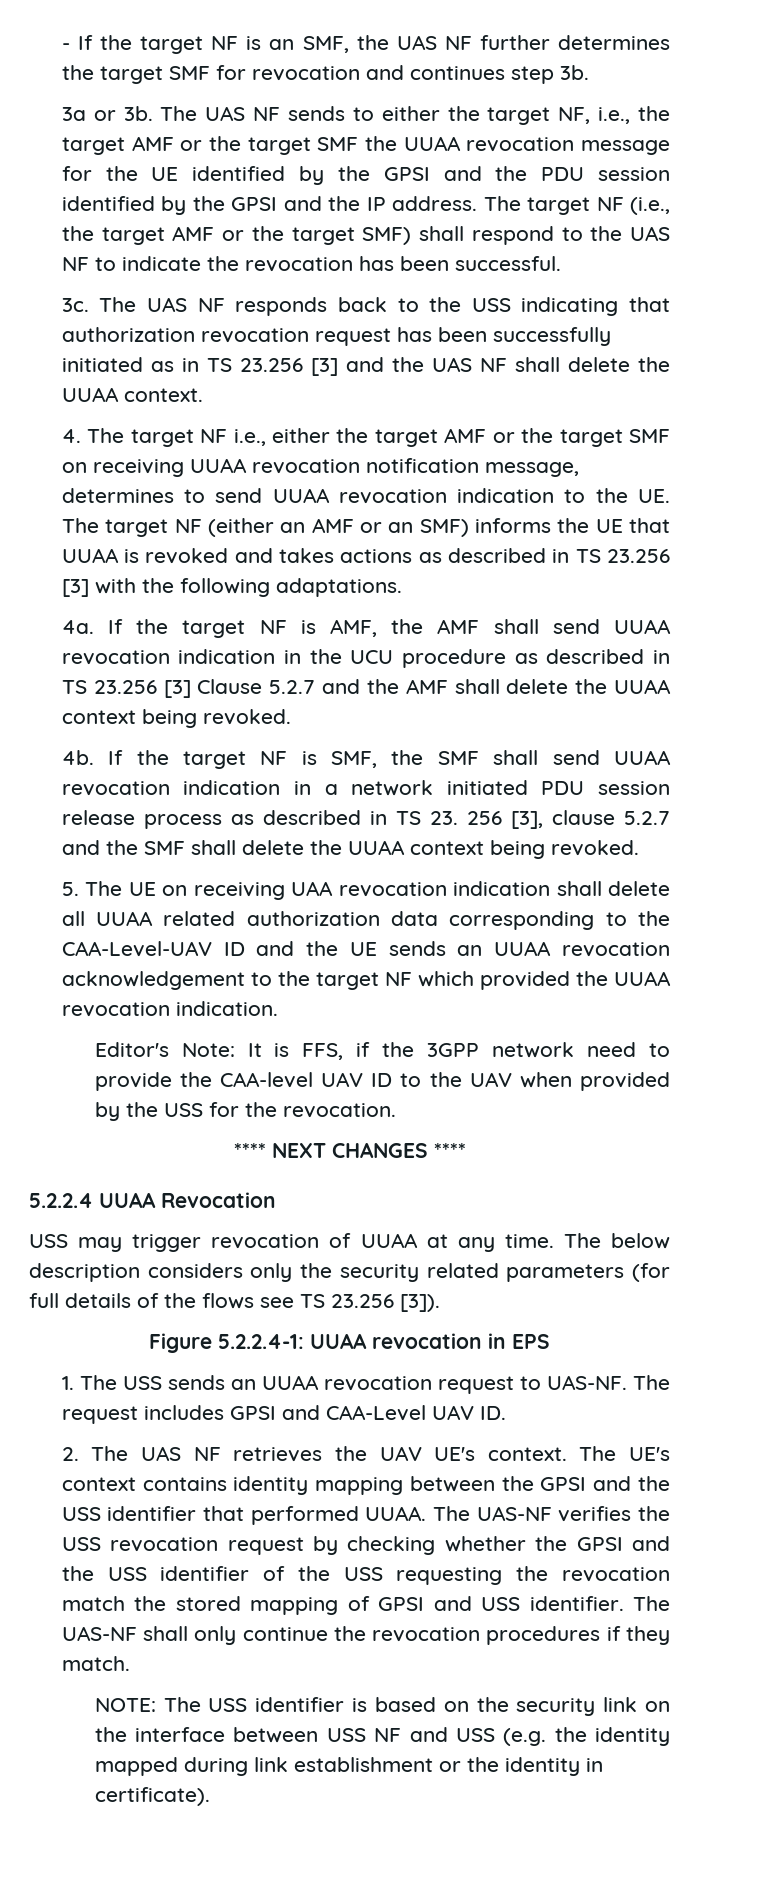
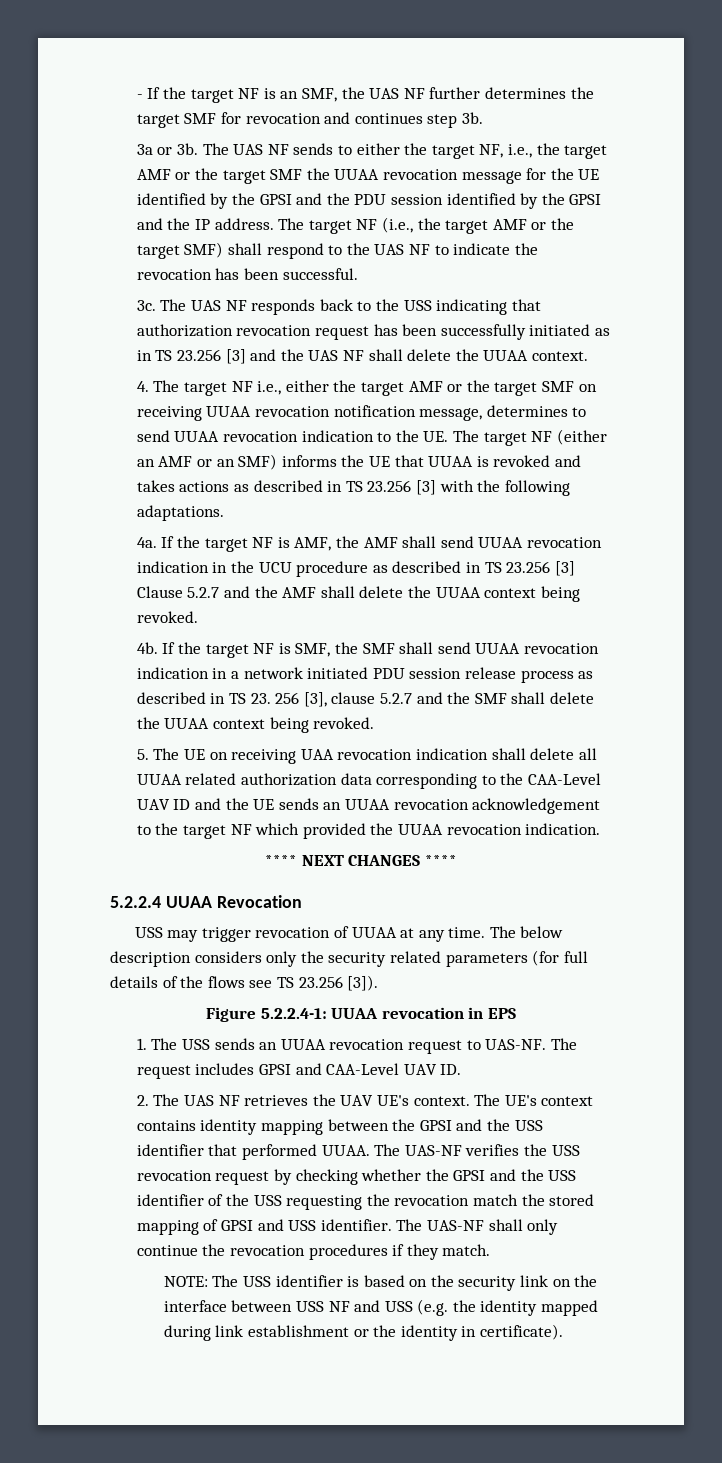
[61,941,212,957] CAA-Level-UAV -> [528,773,602,785] [136,799,170,810] CAA-Level UAV
[94,1042,670,1060] [94,1072,671,1091] [94,1102,396,1121] // Editor's Note: It is FFS, if the 3GPP network need to provide the CAA-level UAV ID to the UAV when provided by the USS for the revocation. -> (601, 829) none

